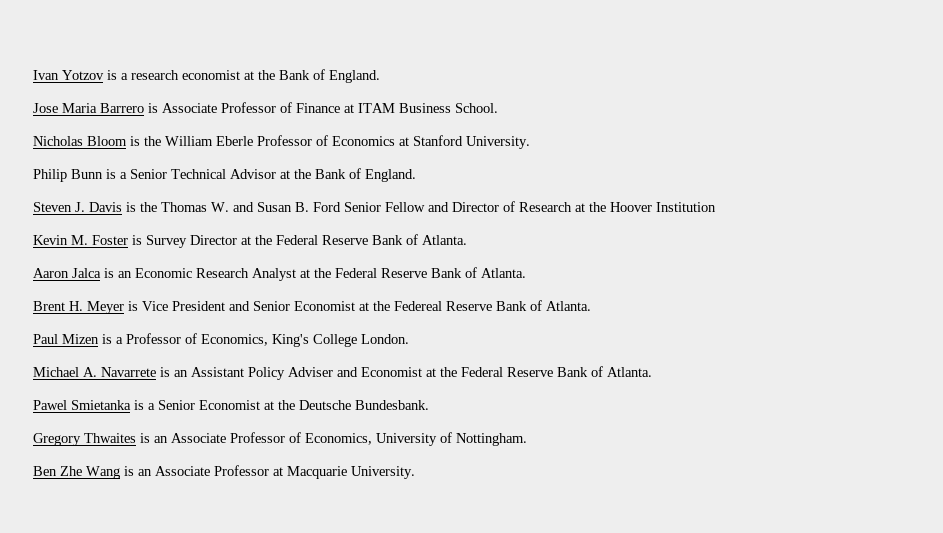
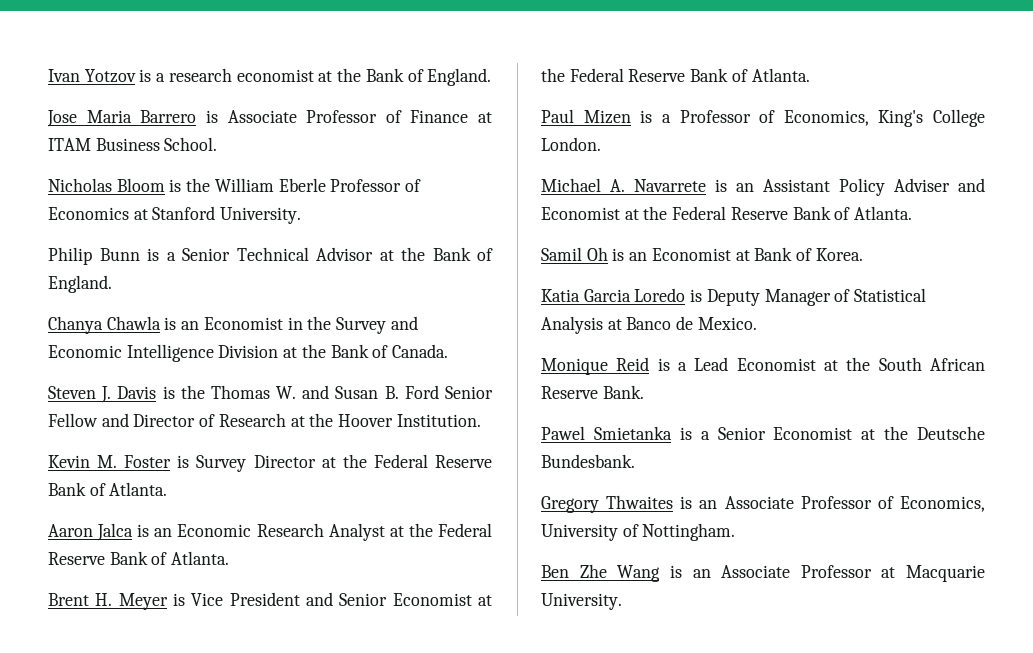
(416, 175) none -> [48,316,418,334] [48,344,449,362] // Chanya Chawla is an Economist in the Survey and Economic Intelligence Division at the Bank of Canada.
[656,202,716,212] Institution -> [396,414,481,427] Institution.
[394,301,442,311] Federeal -> [569,68,624,82] Federal
(652, 372) none -> [541,247,863,261] [541,288,927,306] [541,316,757,334] [541,357,985,375] [541,385,644,399] // Samil Oh is an Economist at Bank of Korea. // Katia Garcia Loredo is Deputy Manager of Statistical Analysis at Banco de Mexico. // Monique Reid is a Lead Economist at the South African Reserve Bank.

